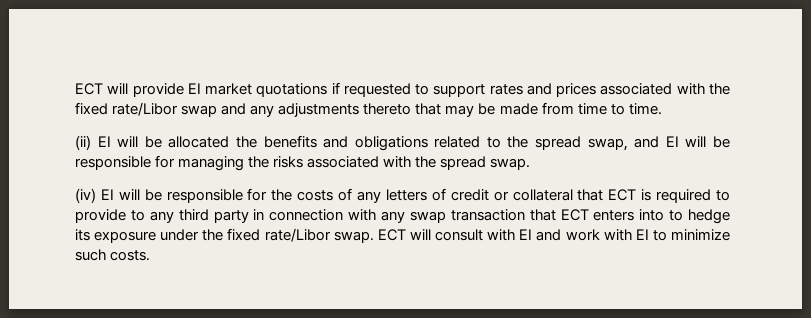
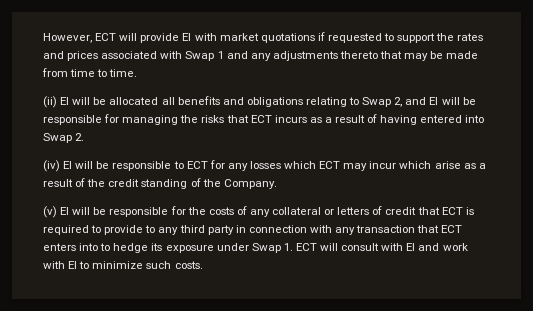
(75, 89) none -> [43,33,92,43] However,
(201, 88) none -> [194,33,217,41] with
(486, 90) none -> [436,33,455,41] the
[708,83,730,95] [75,102,218,117] the fixed rate/Libor swap -> [185,51,224,61] Swap 1
[235,136,257,148] the -> [161,97,175,105] all
[434,136,628,151] related to the spread swap, -> [305,97,403,107] relating to Swap 2,
[307,156,531,170] associated with the spread swap. -> [226,114,485,125] [43,133,85,143] that ECT incurs as a result of having entered into Swap 2.
(243, 196) none -> [173,160,486,171] [43,178,277,189] [43,206,169,218] to ECT for any losses which ECT may incur which arise as a result of the credit standing of the Company. // (v) EI will be responsible
(382, 197) none -> [272,207,335,215] collateral or
[493,189,573,201] or collateral -> (417, 211) none
[409,211,446,223] swap -> (356, 231) none
[202,228,374,243] the fixed rate/Libor swap. -> [251,243,293,253] Swap 1.

